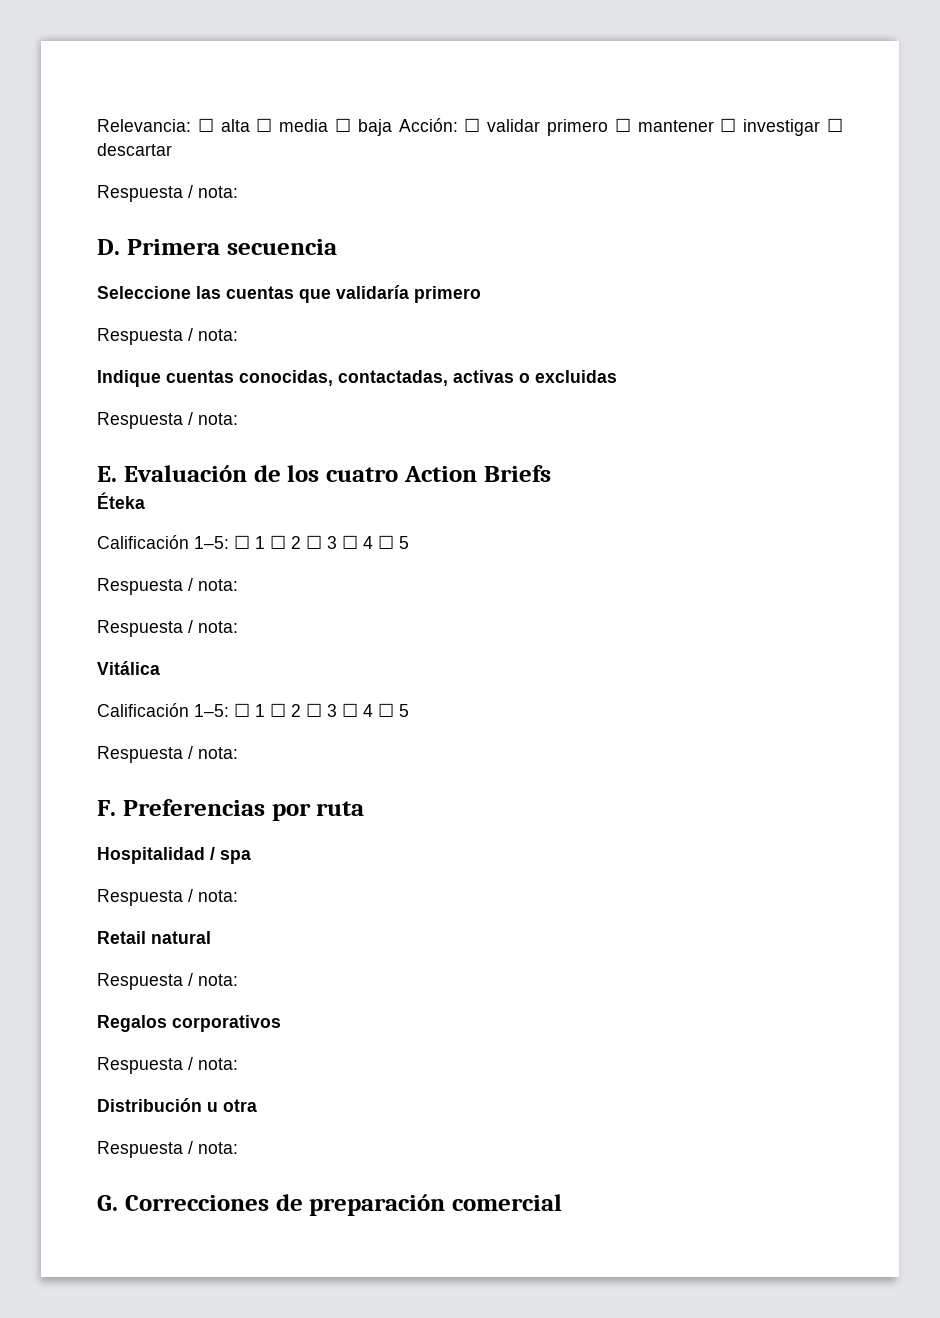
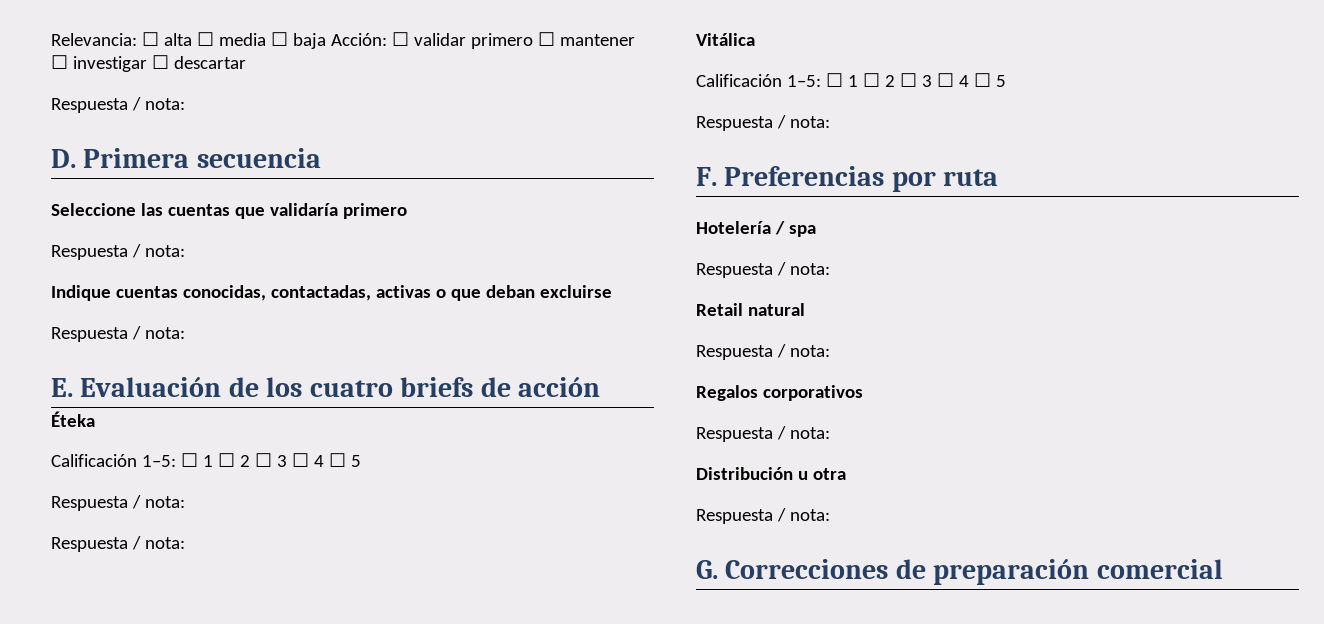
[535,370,617,383] excluidas -> [450,285,612,301] que deban excluirse
[403,465,551,482] Action Briefs -> [400,377,600,397] briefs de acción
[97,847,205,864] Hospitalidad -> [696,221,771,234] Hotelería

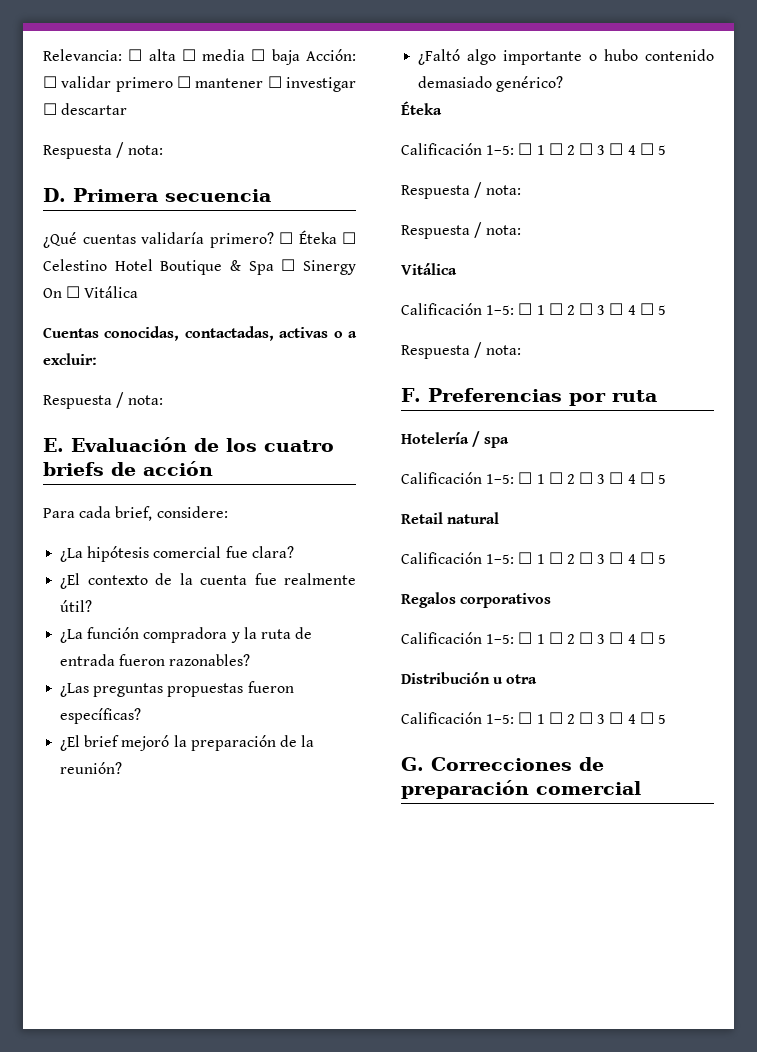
[51,203,407,219] [51,244,185,260] [51,285,178,301] Seleccione las cuentas que validaría primero // Respuesta / nota: // Indique cuentas -> [43,230,356,248] [43,259,356,275] [43,286,139,298] [43,327,99,338] ¿Qué cuentas validaría primero? ☐ Éteka ☐ Celestino Hotel Boutique & Spa ☐ Sinergy On ☐ Vitálica // Cuentas
[450,285,612,301] que deban excluirse -> [348,331,357,338] [43,353,97,365] a excluir:
(600, 387) none -> [43,506,228,521] [60,546,294,562] [60,573,356,589] [60,600,93,612] [60,627,313,643] [60,654,251,666] [60,681,294,697] [60,708,142,724] [60,735,315,751] [60,762,123,774] [418,49,714,65] [418,76,564,92] // Para cada brief, considere: // ¿La hipótesis comercial fue clara? // ¿El contexto de la cuenta fue realmente útil? // ¿La función compradora y la ruta de entrada fueron razonables? // ¿Las preguntas propuestas fueron específicas? // ¿El brief mejoró la preparación de la reunión? // ¿Faltó algo importante o hubo contenido demasiado genérico?
[696,262,830,278] [696,303,805,316] [696,344,830,360] [696,385,863,401] [696,426,830,442] [696,467,846,480] [696,508,830,524] Respuesta / nota: // Retail natural // Respuesta / nota: // Regalos corporativos // Respuesta / nota: // Distribución u otra // Respuesta / nota: -> [401,472,667,484] [401,512,500,524] [401,552,667,564] [401,592,552,608] [401,632,667,644] [401,672,538,684] [401,712,667,724] Calificación 1–5: ☐ 1 ☐ 2 ☐ 3 ☐ 4 ☐ 5 // Retail natural // Calificación 1–5: ☐ 1 ☐ 2 ☐ 3 ☐ 4 ☐ 5 // Regalos corporativos // Calificación 1–5: ☐ 1 ☐ 2 ☐ 3 ☐ 4 ☐ 5 // Distribución u otra // Calificación 1–5: ☐ 1 ☐ 2 ☐ 3 ☐ 4 ☐ 5

